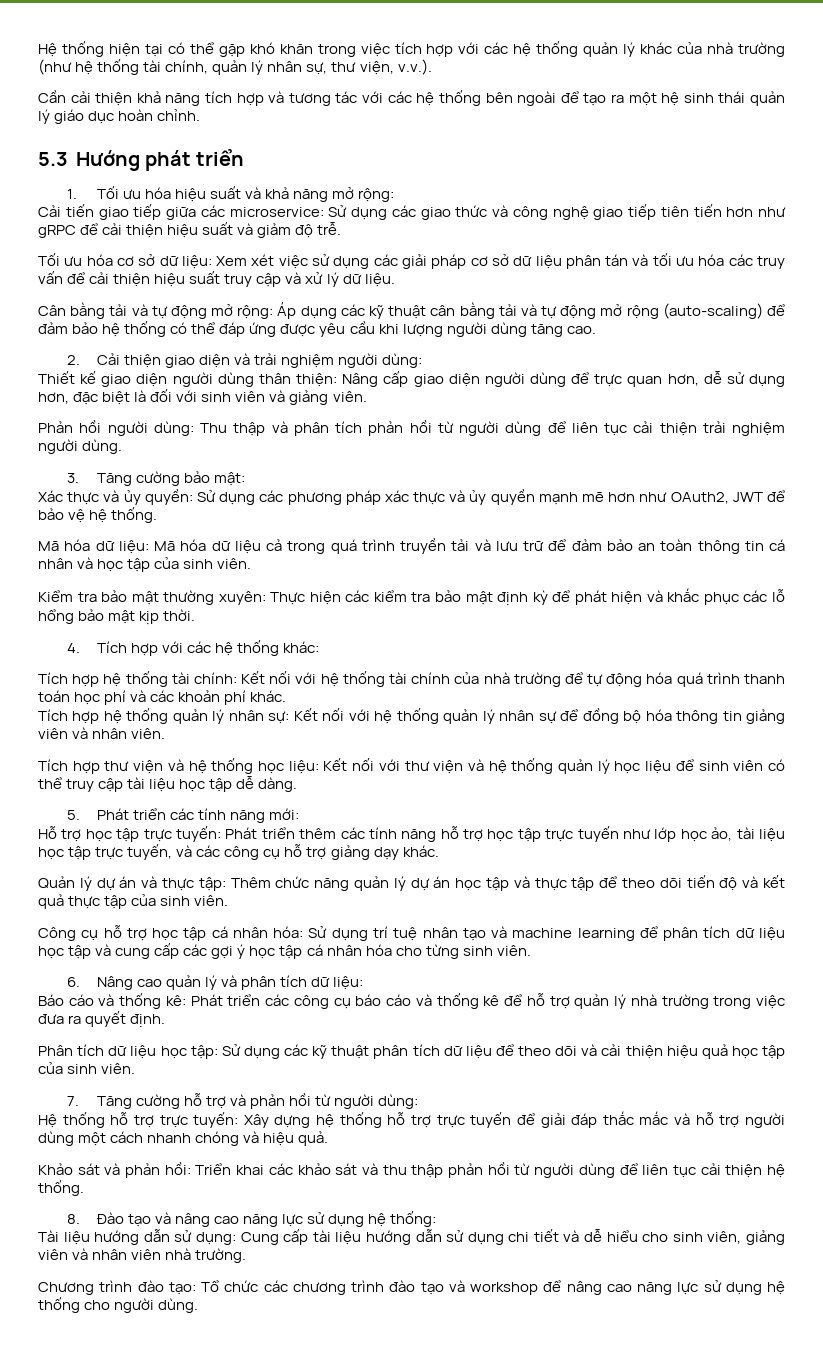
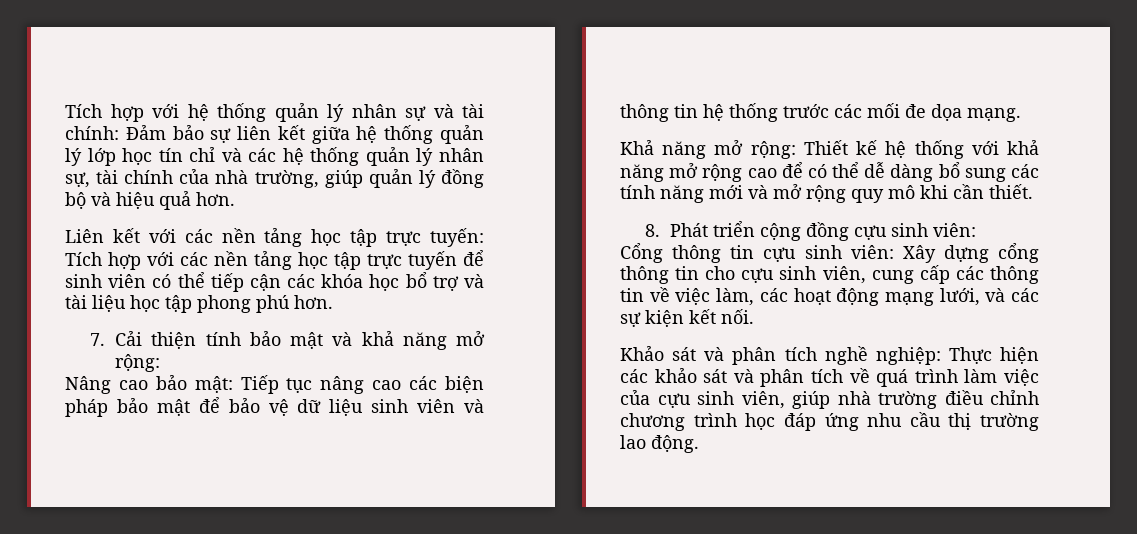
[38,41,786,57] [38,59,432,75] [38,90,785,106] [38,109,201,124] [38,148,245,171] [67,186,395,202] [38,204,786,220] [38,222,342,238] [38,253,785,269] [38,271,395,287] [38,302,785,319] [38,321,596,337] [67,353,423,368] [38,371,785,387] [38,389,367,405] [38,420,785,436] [38,439,123,454] [67,471,245,486] [38,489,785,505] [38,507,158,523] [38,538,785,554] [38,557,252,572] [38,588,785,606] [38,609,196,625] [67,640,319,656] [38,671,785,687] [38,690,287,705] [38,708,345,724] Hệ thống hiện tại có thể gặp khó khăn trong việc tích hợp với các hệ thống quản lý khác của nhà trường (như hệ thống tài chính, quản lý nhân sự, thư viện, v.v.). // Cần cải thiện khả năng tích hợp và tương tác với các hệ thống bên ngoài để tạo ra một hệ sinh thái quản lý giáo dục hoàn chỉnh. // 5.3 Hướng phát triển // 1. Tối ưu hóa hiệu suất và khả năng mở rộng: // Cải tiến giao tiếp giữa các microservice: Sử dụng các giao thức và công nghệ giao tiếp tiên tiến hơn như gRPC để cải thiện hiệu suất và giảm độ trễ. // Tối ưu hóa cơ sở dữ liệu: Xem xét việc sử dụng các giải pháp cơ sở dữ liệu phân tán và tối ưu hóa các truy vấn để cải thiện hiệu suất truy cập và xử lý dữ liệu. // Cân bằng tải và tự động mở rộng: Áp dụng các kỹ thuật cân bằng tải và tự động mở rộng (auto-scaling) để đảm bảo hệ thống có thể đáp ứng được yêu cầu khi lượng người dùng tăng cao. // 2. Cải thiện giao diện và trải nghiệm người dùng: // Thiết kế giao diện người dùng thân thiện: Nâng cấp giao diện người dùng để trực quan hơn, dễ sử dụng hơn, đặc biệt là đối với sinh viên và giảng viên. // Phản hồi người dùng: Thu thập và phân tích phản hồi từ người dùng để liên tục cải thiện trải nghiệm người dùng. // 3. Tăng cường bảo mật: // Xác thực và ủy quyền: Sử dụng các phương pháp xác thực và ủy quyền mạnh mẽ hơn như OAuth2, JWT để bảo vệ hệ thống. // Mã hóa dữ liệu: Mã hóa dữ liệu cả trong quá trình truyền tải và lưu trữ để đảm bảo an toàn thông tin cá nhân và học tập của sinh viên. // Kiểm tra bảo mật thường xuyên: Thực hiện các kiểm tra bảo mật định kỳ để phát hiện và khắc phục các lỗ hổng bảo mật kịp thời. // 4. Tích hợp với các hệ thống khác: // Tích hợp hệ thống tài chính: Kết nối với hệ thống tài chính của nhà trường để tự động hóa quá trình thanh toán học phí và các khoản phí khác. // Tích hợp hệ thống quản lý nhân sự: Kết nối -> [65,104,144,122] Tích hợp
[560,708,786,724] [38,727,166,739] [38,758,672,774] để đồng bộ hóa thông tin giảng viên và nhân viên. // Tích hợp thư viện và hệ thống học liệu: Kết nối với thư viện và hệ thống quản lý học liệu -> [433,104,484,118] [65,125,484,144] [65,147,484,166] [65,169,484,188] [65,191,235,210] [65,228,485,247] [65,251,457,270] và tài chính: Đảm bảo sự liên kết giữa hệ thống quản lý lớp học tín chỉ và các hệ thống quản lý nhân sự, tài chính của nhà trường, giúp quản lý đồng bộ và hiệu quả hơn. // Liên kết với các nền tảng học tập trực tuyến: Tích hợp với các nền tảng học tập trực tuyến
[66,776,298,792] [67,808,299,823] [38,826,786,842] [38,844,439,860] [38,875,785,891] [38,894,229,909] [38,925,785,941] [38,943,531,959] [67,975,364,990] [38,993,786,1009] [38,1011,166,1028] [38,1043,785,1059] [38,1062,136,1074] [67,1093,419,1109] [38,1111,785,1128] [38,1131,329,1146] [38,1162,785,1178] [38,1180,84,1196] [67,1211,437,1227] [38,1229,785,1245] [38,1248,247,1263] [38,1279,785,1295] [38,1297,199,1313] truy cập tài liệu học tập dễ dàng. // 5. Phát triển các tính năng mới: // Hỗ trợ học tập trực tuyến: Phát triển thêm các tính năng hỗ trợ học tập trực tuyến như lớp học ảo, tài liệu học tập trực tuyến, và các công cụ hỗ trợ giảng dạy khác. // Quản lý dự án và thực tập: Thêm chức năng quản lý dự án học tập và thực tập để theo dõi tiến độ và kết quả thực tập của sinh viên. // Công cụ hỗ trợ học tập cá nhân hóa: Sử dụng trí tuệ nhân tạo và machine learning để phân tích dữ liệu học tập và cung cấp các gợi ý học tập cá nhân hóa cho từng sinh viên. // 6. Nâng cao quản lý và phân tích dữ liệu: // Báo cáo và thống kê: Phát triển các công cụ báo cáo và thống kê để hỗ trợ quản lý nhà trường trong việc đưa ra quyết định. // Phân tích dữ liệu học tập: Sử dụng các kỹ thuật phân tích dữ liệu để theo dõi và cải thiện hiệu quả học tập của sinh viên. // 7. Tăng cường hỗ trợ và phản hồi từ người dùng: // Hệ thống hỗ trợ trực tuyến: Xây dựng hệ thống hỗ trợ trực tuyến để giải đáp thắc mắc và hỗ trợ người dùng một cách nhanh chóng và hiệu quả. // Khảo sát và phản hồi: Triển khai các khảo sát và thu thập phản hồi từ người dùng để liên tục cải thiện hệ thống. // 8. Đào tạo và nâng cao năng lực sử dụng hệ thống: // Tài liệu hướng dẫn sử dụng: Cung cấp tài liệu hướng dẫn sử dụng chi tiết và dễ hiểu cho sinh viên, giảng viên và nhân viên nhà trường. // Chương trình đào tạo: Tổ chức các chương trình đào tạo và workshop để nâng cao năng lực sử dụng hệ thống cho người dùng. -> [210,272,485,292] [65,295,333,313] [90,331,485,350] [115,354,161,372] [65,375,485,394] [65,397,484,417] [620,103,1021,122] [620,140,1039,159] [620,162,1039,182] [620,184,1033,203] [645,221,977,241] [620,243,1039,263] [620,265,1039,284] [620,287,1039,306] [620,309,754,327] [620,346,1039,365] [620,368,1039,387] [620,390,1039,409] [620,412,1039,431] [620,435,699,453] tiếp cận các khóa học bổ trợ và tài liệu học tập phong phú hơn. // 7. Cải thiện tính bảo mật và khả năng mở rộng: // Nâng cao bảo mật: Tiếp tục nâng cao các biện pháp bảo mật để bảo vệ dữ liệu sinh viên và thông tin hệ thống trước các mối đe dọa mạng. // Khả năng mở rộng: Thiết kế hệ thống với khả năng mở rộng cao để có thể dễ dàng bổ sung các tính năng mới và mở rộng quy mô khi cần thiết. // 8. Phát triển cộng đồng cựu sinh viên: // Cổng thông tin cựu sinh viên: Xây dựng cổng thông tin cho cựu sinh viên, cung cấp các thông tin về việc làm, các hoạt động mạng lưới, và các sự kiện kết nối. // Khảo sát và phân tích nghề nghiệp: Thực hiện các khảo sát và phân tích về quá trình làm việc của cựu sinh viên, giúp nhà trường điều chỉnh chương trình học đáp ứng nhu cầu thị trường lao động.

